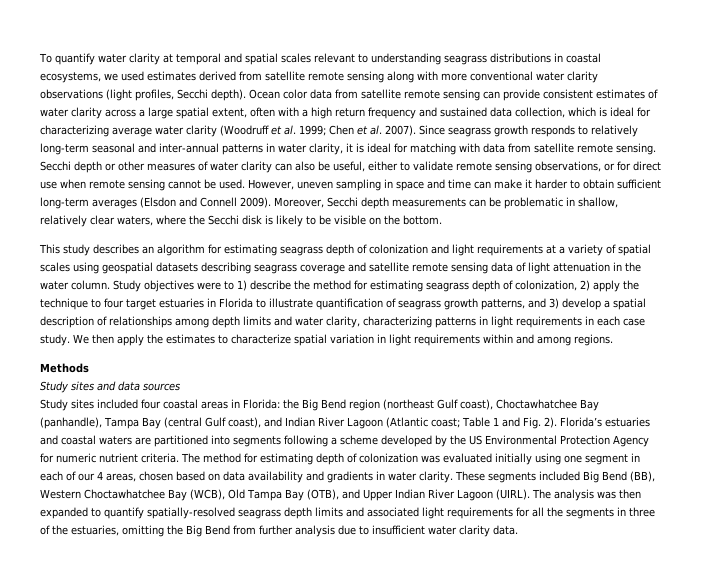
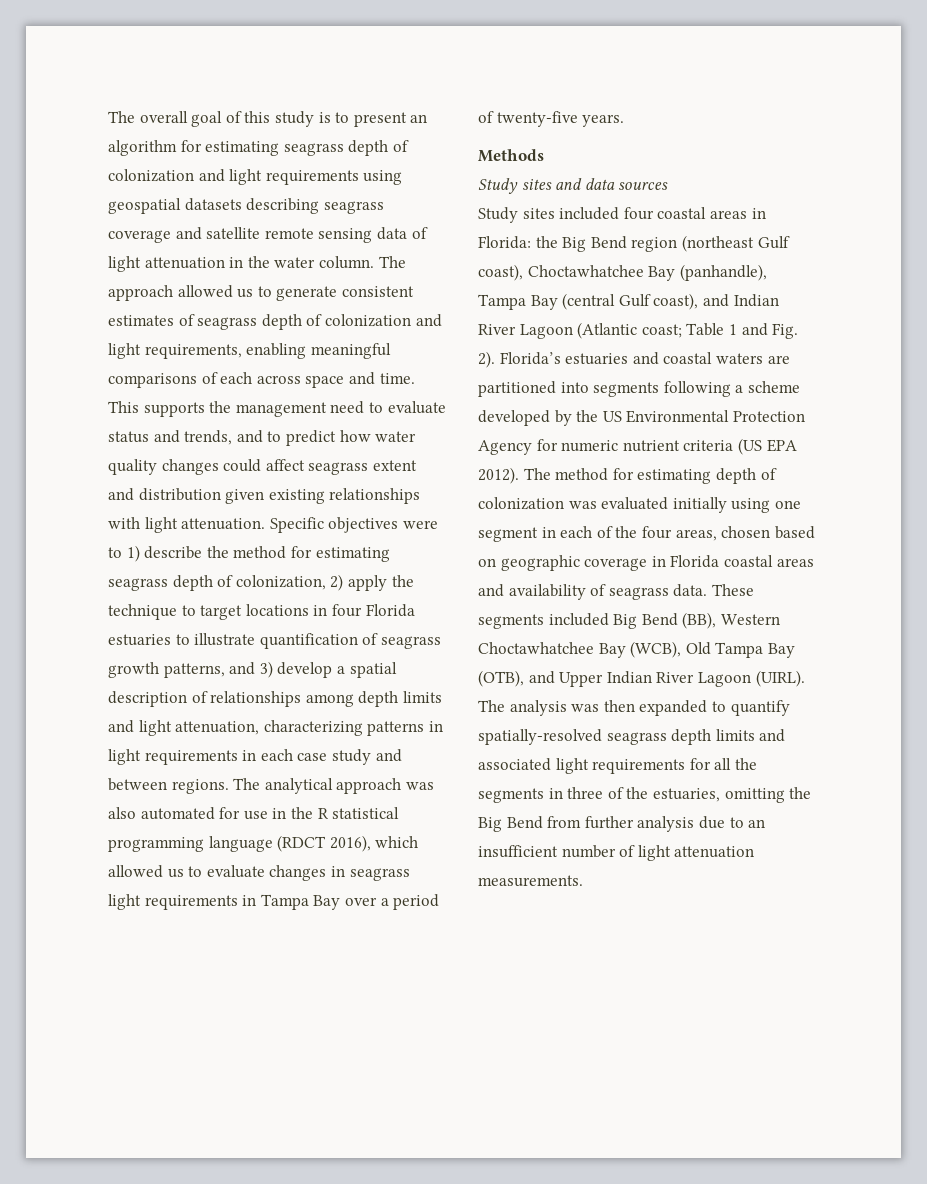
[39,53,601,65] [40,71,598,83] [40,89,658,101] [40,107,651,119] [40,125,638,137] [40,143,656,155] [40,161,661,173] [40,179,661,191] [40,197,618,209] [40,215,442,227] [39,244,139,256] To quantify water clarity at temporal and spatial scales relevant to understanding seagrass distributions in coastal ecosystems, we used estimates derived from satellite remote sensing along with more conventional water clarity observations (light profiles, Secchi depth). Ocean color data from satellite remote sensing can provide consistent estimates of water clarity across a large spatial extent, often with a high return frequency and sustained data collection, which is ideal for characterizing average water clarity (Woodruff et al. 1999; Chen et al. 2007). Since seagrass growth responds to relatively long-term seasonal and inter-annual patterns in water clarity, it is ideal for matching with data from satellite remote sensing. Secchi depth or other measures of water clarity can also be useful, either to validate remote sensing observations, or for direct use when remote sensing cannot be used. However, uneven sampling in space and time can make it harder to obtain sufficient long-term averages (Elsdon and Connell 2009). Moreover, Secchi depth measurements can be problematic in shallow, relatively clear waters, where the Secchi disk is likely to be visible on the bottom. // This study describes -> [108,111,407,127] The overall goal of this study is to present
[546,244,651,256] [40,262,70,272] at a variety of spatial scales -> (359, 177) none
[113,280,141,292] Study -> [378,256,406,268] [108,285,414,301] [108,314,442,330] [108,343,391,359] [108,372,415,388] [108,401,446,417] [108,430,417,446] [108,459,417,475] [108,488,421,504] [108,517,324,533] The approach allowed us to generate consistent estimates of seagrass depth of colonization and light requirements, enabling meaningful comparisons of each across space and time. This supports the management need to evaluate status and trends, and to predict how water quality changes could affect seagrass extent and distribution given existing relationships with light attenuation. Specific
[104,298,253,310] four target estuaries in Florida -> [200,604,415,620] [108,634,171,646] target locations in four Florida estuaries
[295,316,360,328] water clarity, -> [138,720,260,736] light attenuation,
[40,334,613,346] study. We then apply the estimates to characterize spatial variation in light requirements within and among regions. -> [331,749,402,765] [108,778,434,794] [108,807,400,820] [108,835,419,852] [108,865,410,881] [108,894,440,910] [478,111,625,127] study and between regions. The analytical approach was also automated for use in the R statistical programming language (RDCT 2016), which allowed us to evaluate changes in seagrass light requirements in Tampa Bay over a period of twenty-five years.
[141,453,179,463] criteria. -> [683,438,797,455] [478,467,519,484] criteria (US EPA 2012).
[78,471,103,481] our 4 -> [615,526,672,539] the four
[223,471,453,483] data availability and gradients in water clarity. -> [500,555,814,571] [478,584,708,600] geographic coverage in Florida coastal areas and availability of seagrass data.
[372,525,518,537] insufficient water clarity data. -> [748,819,766,828] [478,845,755,861] [478,875,583,887] an insufficient number of light attenuation measurements.

